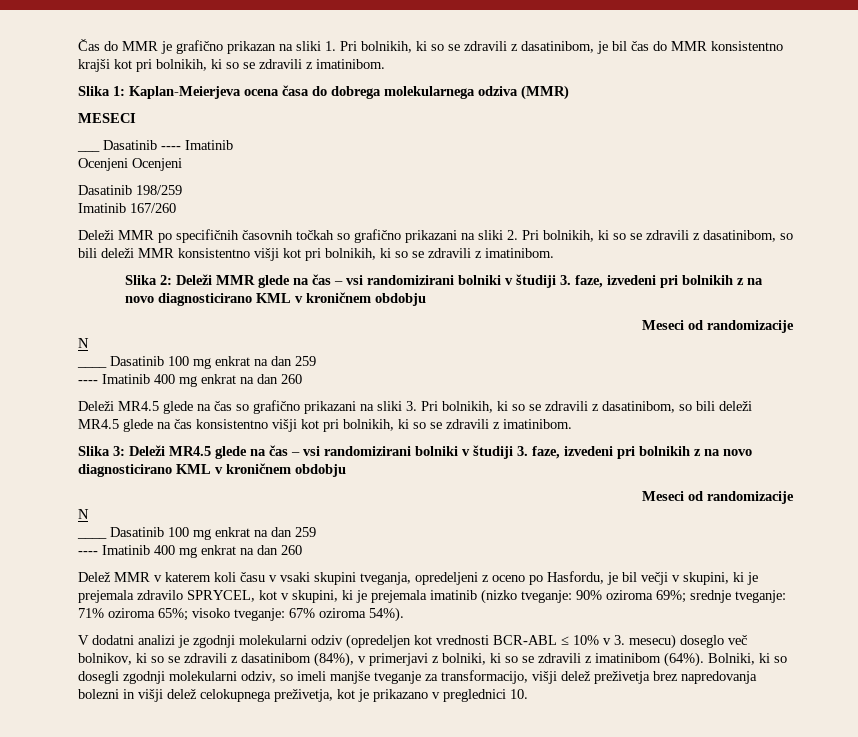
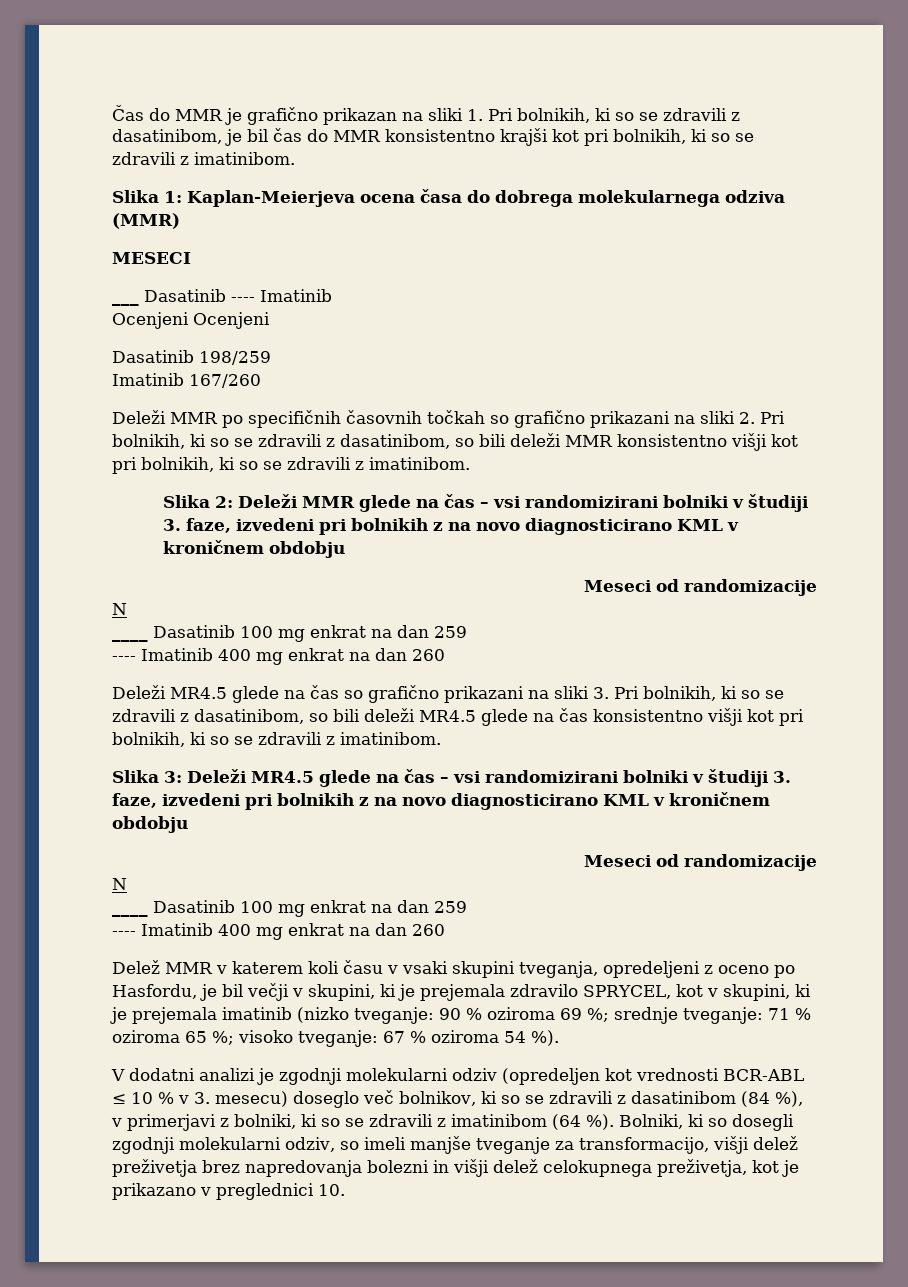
[576,590,786,603] [78,607,404,622] 90% oziroma 69%; srednje tveganje: 71% oziroma 65%; visoko tveganje: 67% oziroma 54%). -> [439,1007,811,1024] [112,1030,559,1047] 90 % oziroma 69 %; srednje tveganje: 71 % oziroma 65 %; visoko tveganje: 67 % oziroma 54 %).
[573,635,599,645] 10% -> [131,1092,174,1104] 10 %
[314,652,354,667] (84%), -> [740,1091,803,1107] (84 %),
[664,652,704,667] (64%). -> [552,1114,614,1130] (64 %).

